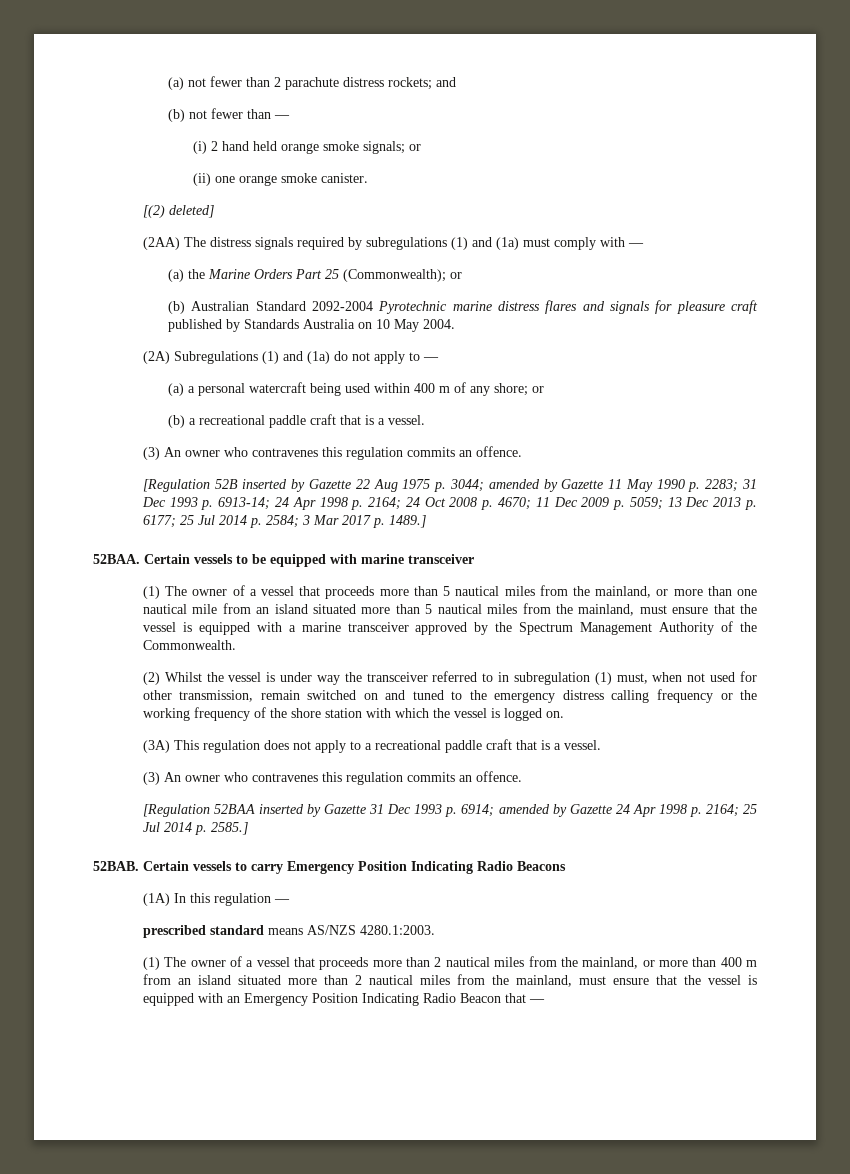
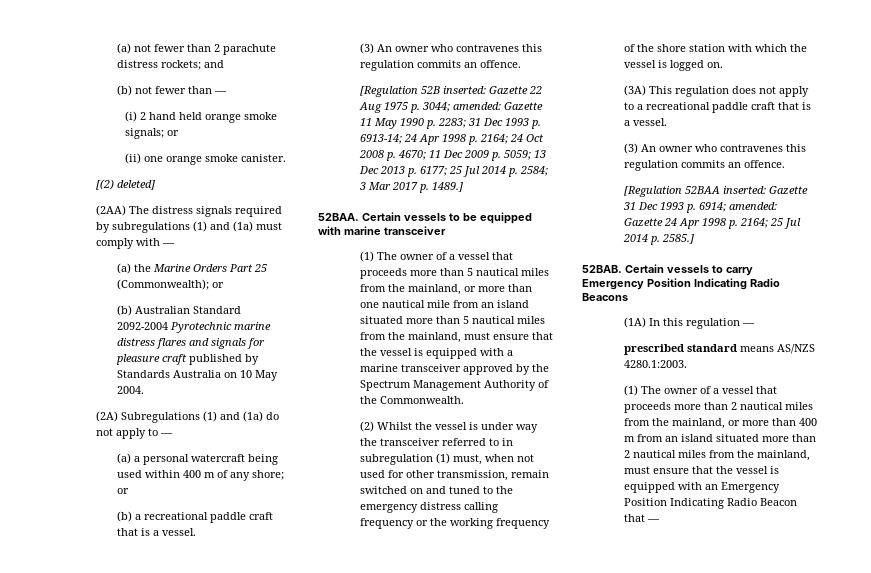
[242,479,306,492] inserted by -> [442,86,486,94] inserted:
[488,479,558,492] amended by -> [452,102,501,110] amended:
[259,804,322,817] inserted by -> [722,186,766,194] inserted:
[498,804,567,817] amended by -> [728,202,777,210] amended:

